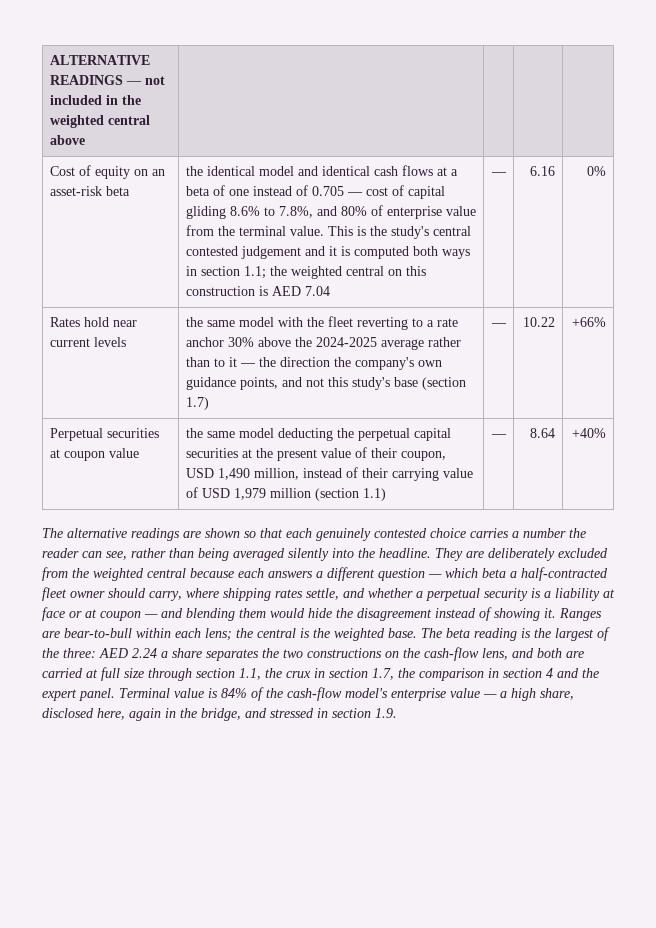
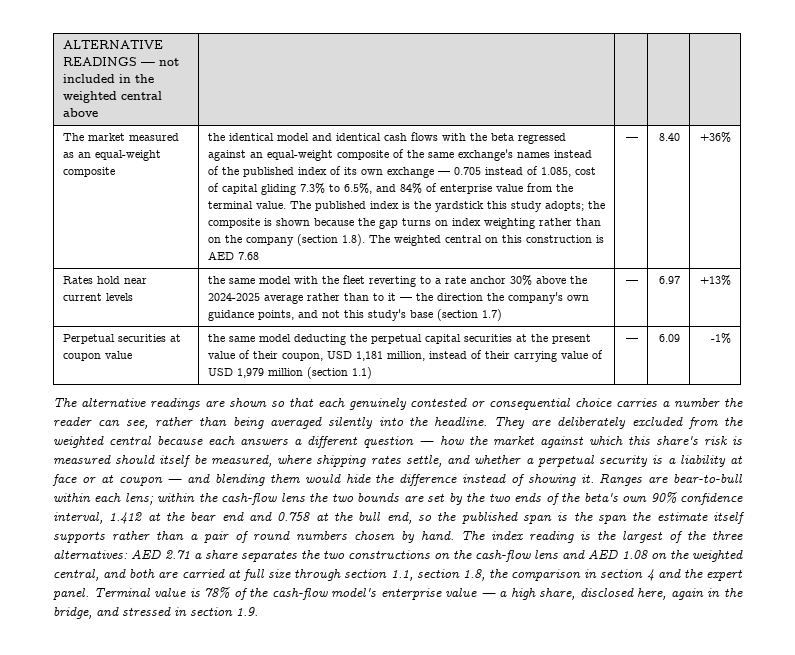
[49,165,165,179] [49,186,130,196] Cost of equity on an asset-risk beta -> [62,133,179,141] [62,150,161,161] [62,167,115,177] The market measured as an equal-weight composite
[436,167,458,176] [185,185,445,199] [185,206,367,219] at a beta of one instead of 0.705 — cost of capital gliding 8.6% to 7.8%, and 80% -> [441,133,566,144] [207,149,592,161] [207,166,596,178] [207,183,422,195] with the beta regressed against an equal-weight composite of the same exchange's names instead of the published index of its own exchange — 0.705 instead of 1.085, cost of capital gliding 7.3% to 6.5%, and 84%
[327,226,471,239] [185,246,470,259] [185,266,287,279] This is the study's central contested judgement and it is computed both ways in section 1.1; the -> [289,201,605,212] [207,218,601,229] [207,234,390,246] The published index is the yardstick this study adopts; the composite is shown because the gap turns on index weighting rather than on the company (section 1.8). The
[304,286,330,296] [491,172,508,176] [530,166,556,176] [587,166,607,176] 7.04 | — | 6.16 | 0% -> [237,252,259,260] [626,137,639,141] [659,133,681,141] [700,132,732,143] 7.68 | — | 8.40 | +36%
[523,317,556,327] [572,317,607,327] 10.22 | +66% -> [659,276,681,284] [700,275,732,286] 6.97 | +13%
[217,468,250,480] 1,490 -> [355,351,383,361] 1,181
[530,428,556,438] [572,428,607,438] 8.64 | +40% -> [659,334,681,342] [711,333,732,344] 6.09 | -1%
(427, 533) none -> [471,398,572,410] or consequential
[445,567,608,581] [42,587,182,601] which beta a half-contracted fleet owner should carry, -> [439,436,742,448] [53,455,272,467] how the market against which this share's risk is measured should itself be measured,
[357,608,432,621] disagreement -> [399,474,458,486] difference
[236,628,470,641] the central is the weighted base. The beta -> [157,492,744,505] [53,512,746,524] [53,531,524,543] within the cash-flow lens the two bounds are set by the two ends of the beta's own 90% confidence interval, 1.412 at the bear end and 0.758 at the bull end, so the published span is the span the estimate itself supports rather than a pair of round numbers chosen by hand. The index
[63,648,157,658] three: AED 2.24 -> [712,531,743,540] [53,549,190,559] three alternatives: AED 2.71
[482,648,508,660] lens, -> [534,549,743,562] [53,569,99,581] lens and AED 1.08 on the weighted central,
[265,668,394,680] the crux in section 1.7, -> [416,569,485,581] section 1.8,
[221,688,247,698] 84% -> [204,587,231,598] 78%

